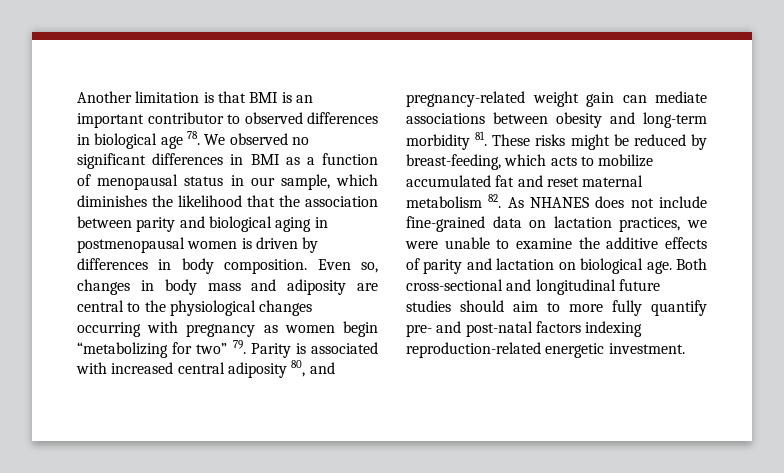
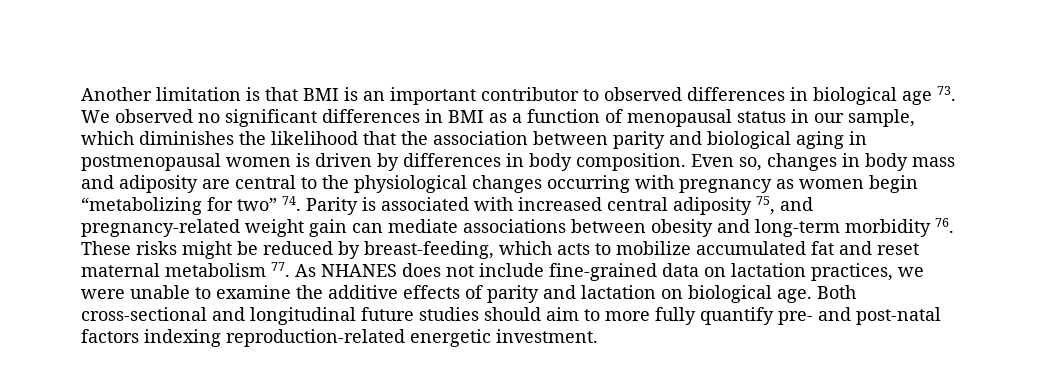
[186,131,200,145] 78. -> [937,86,956,101] 73.
[232,340,246,354] 79. -> [282,196,301,211] 74.
[291,360,306,377] 80, -> [756,196,775,215] 75,
[475,131,488,146] 81. -> [935,218,954,233] 76.
[488,194,502,208] 82. -> [271,262,290,277] 77.

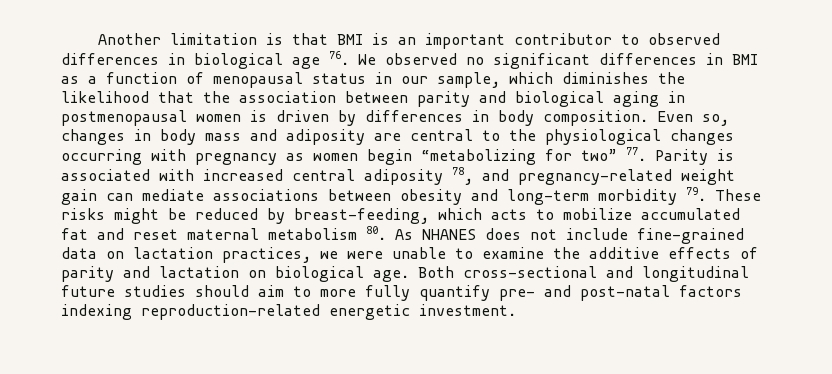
[937,86,956,101] 73. -> [329,51,349,65] 76.
[282,196,301,211] 74. -> [626,147,646,161] 77.
[756,196,775,215] 75, -> [452,167,473,185] 78,
[935,218,954,233] 76. -> [686,187,706,201] 79.
[271,262,290,277] 77. -> [366,226,386,240] 80.

